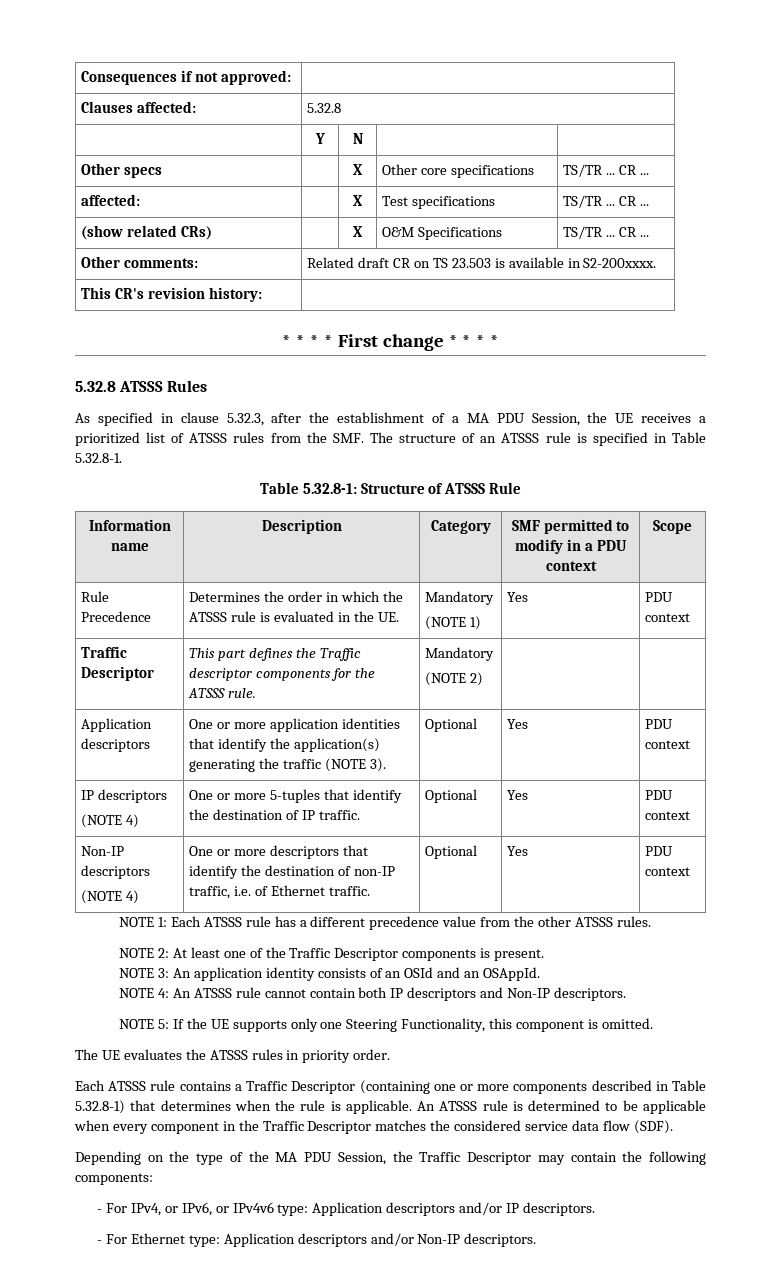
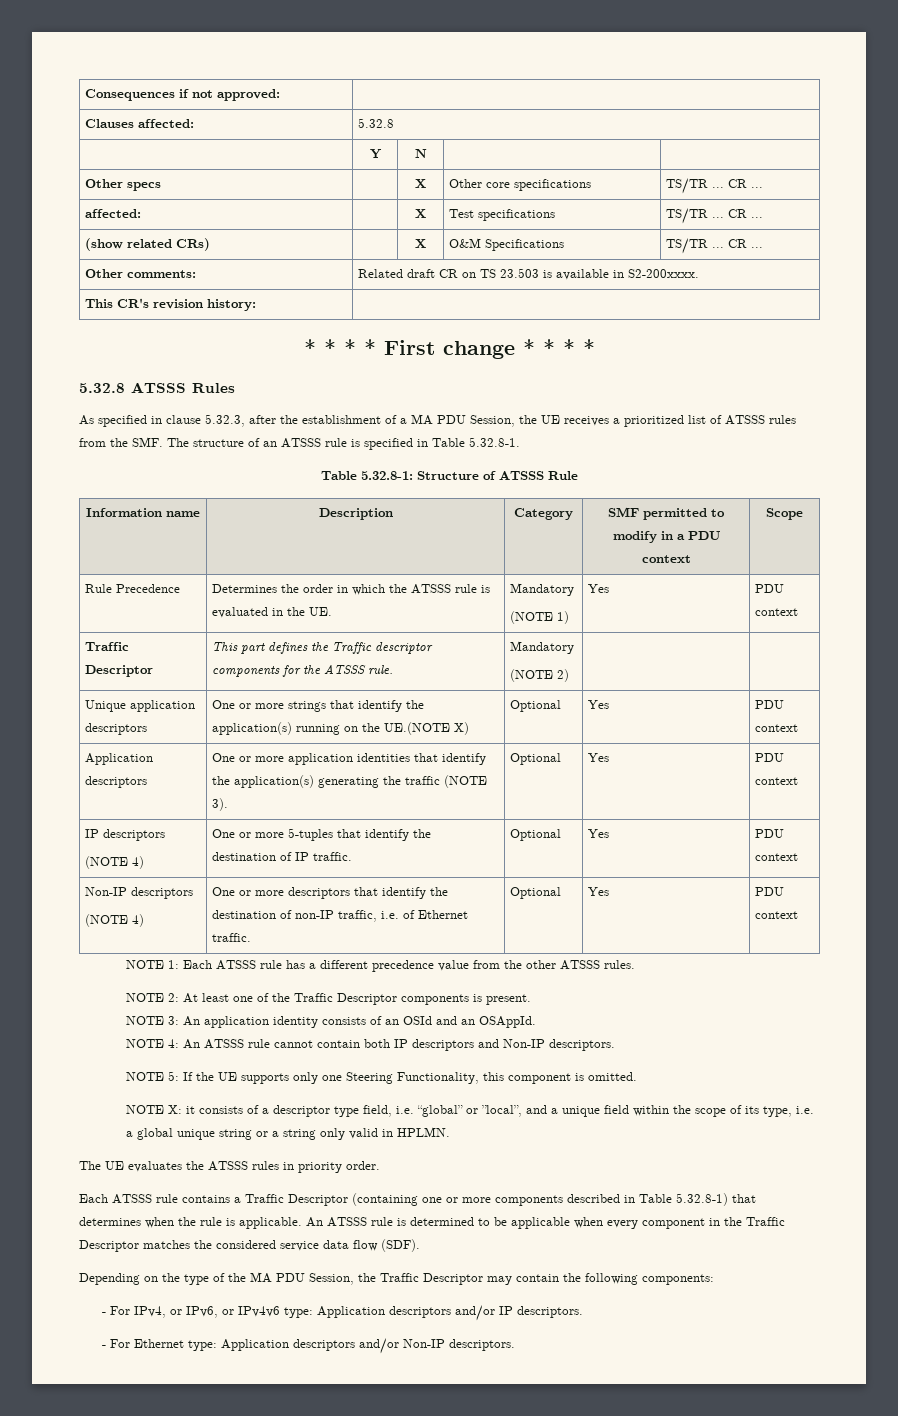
(484, 679) none -> [85,700,196,712] [85,723,148,735] [212,700,425,712] [212,722,470,735] [510,700,562,712] [588,700,610,709] [755,700,785,709] [755,724,799,732] // Unique application descriptors | One or more strings that identify the application(s) running on the UE.(NOTE X) | Optional | Yes | PDU context
(653, 1023) none -> [125,1105,814,1117] [125,1127,450,1140] // NOTE X: it consists of a descriptor type field, i.e. “global” or ”local”, and a unique field within the scope of its type, i.e. a global unique string or a string only valid in HPLMN.

